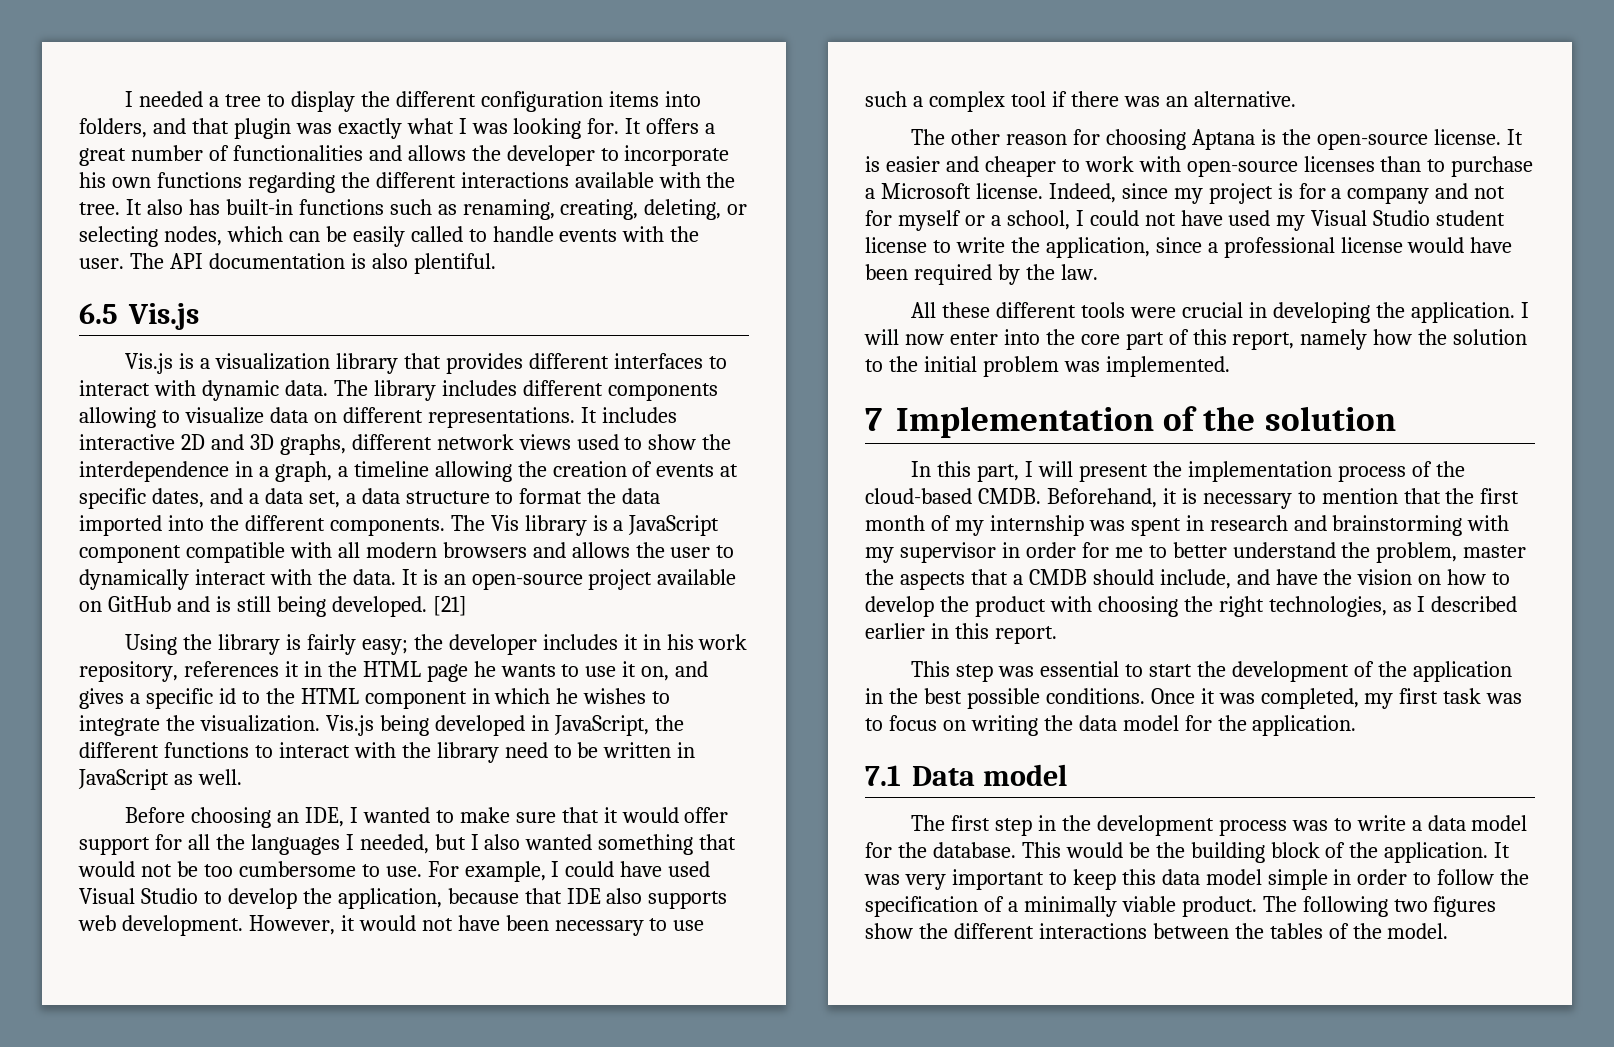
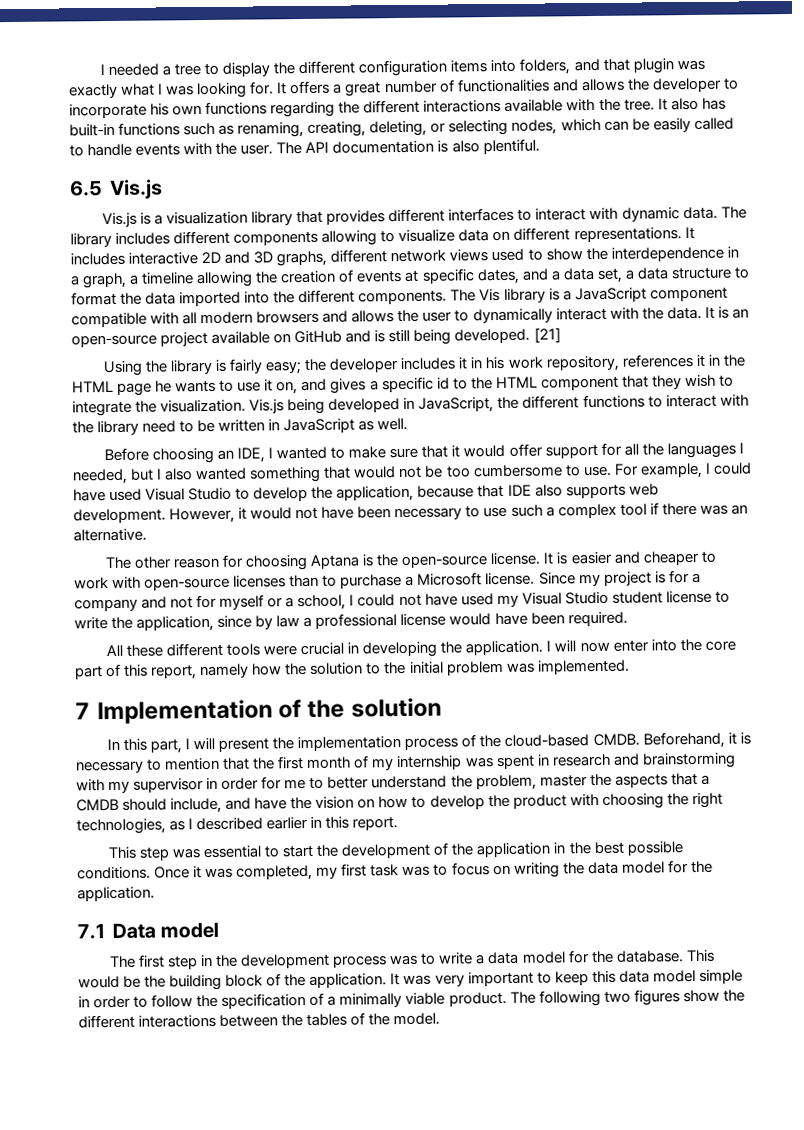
[471,688,647,704] in which he wishes -> [621,374,716,390] that they wish
[1048,183,1168,203] Indeed, since -> [538,572,576,585] Since
(1202, 245) none -> [255,615,301,630] by law
[913,264,1098,285] required by the law. -> [567,611,628,627] required.

